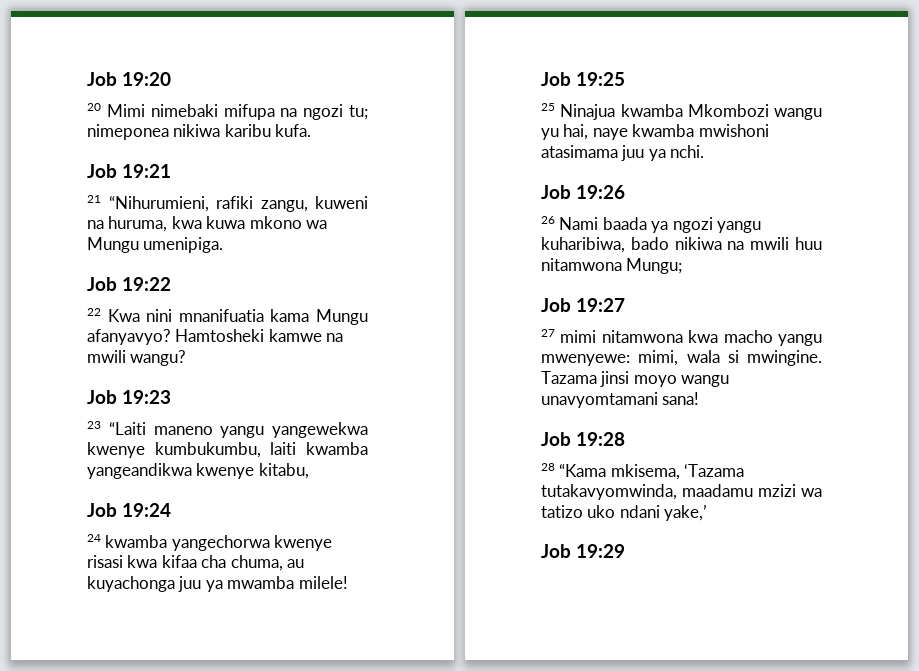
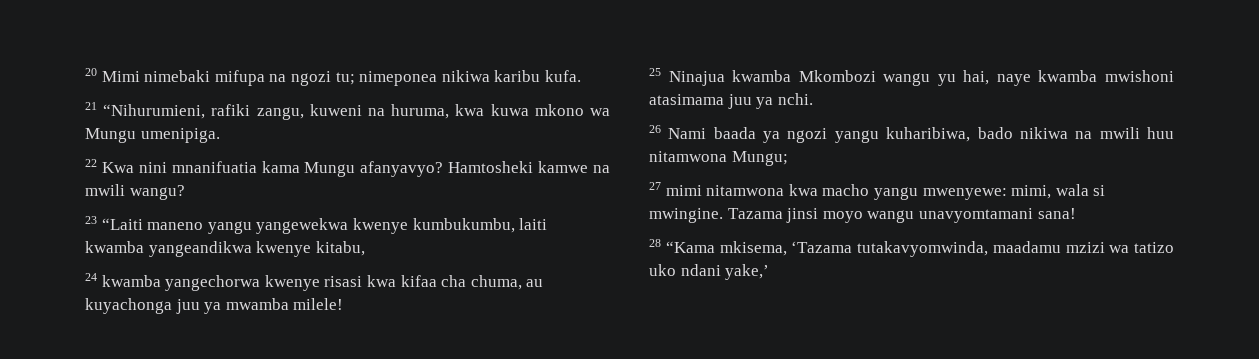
[87,72,172,86] Job 19:20 // -> (85, 72) none
[87,164,172,178] // Job 19:21 -> (581, 76) none
[87,277,172,291] // Job 19:22 -> (220, 135) none
[87,390,172,404] // Job 19:23 -> (185, 192) none
[87,503,172,517] // Job 19:24 -> (365, 248) none
[541,72,626,86] // Job 19:25 -> (344, 304) none
[541,185,626,199] // Job 19:26 -> (813, 99) none
[541,298,626,312] // Job 19:27 -> (788, 158) none
[541,432,626,446] // Job 19:28 -> (1076, 213) none
[541,544,626,558] // Job 19:29 -> (770, 272) none

